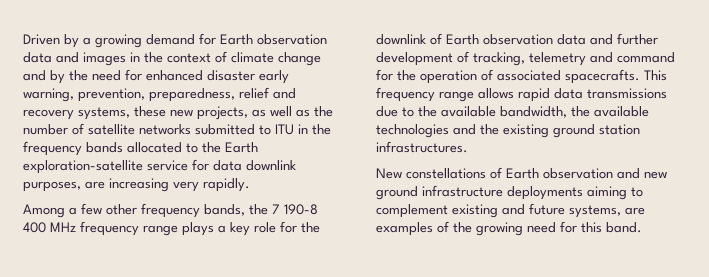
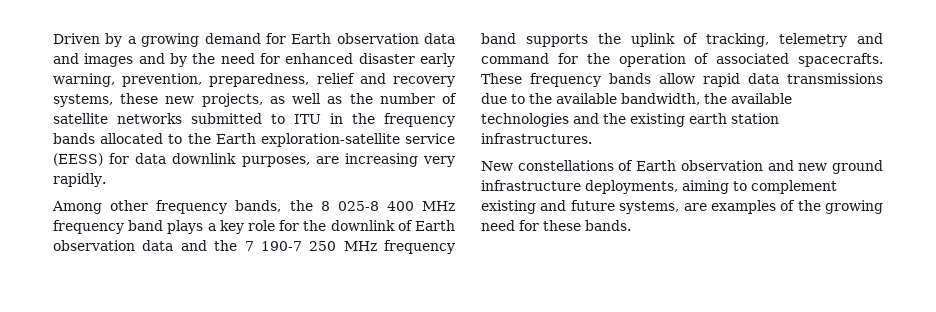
[130,51,321,66] in the context of climate change -> (134, 60) none
(188, 165) none -> [53,153,103,166] (EESS)
[69,203,102,215] a few -> (102, 207) none
[272,204,318,215] 7 190-8 -> [320,201,379,211] 8 025-8
[143,225,178,236] range -> [128,220,164,231] band
[617,33,658,45] [376,52,453,66] further development -> [214,240,455,254] [481,33,675,47] the 7 190-7 250 MHz frequency band supports the uplink
[644,70,667,81] [376,87,514,102] This frequency range allows -> [481,73,695,87] These frequency bands allow
[553,124,595,138] ground -> [689,113,727,124] earth
[507,186,583,200] deployments -> [585,180,678,194] deployments,
[581,222,642,233] this band. -> [543,220,631,231] these bands.

